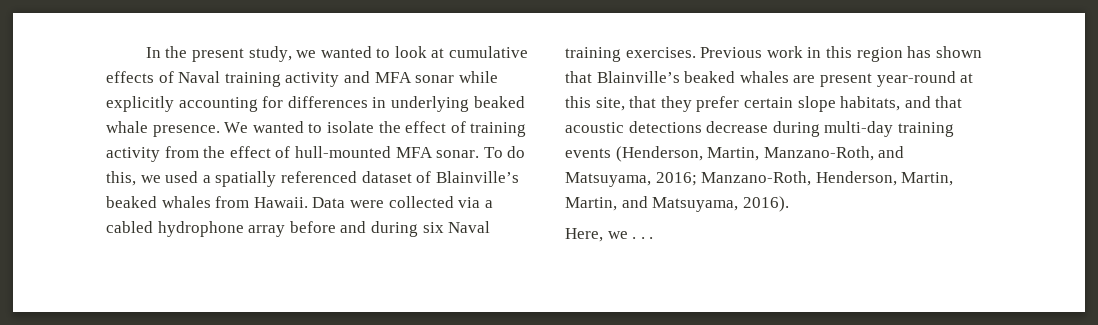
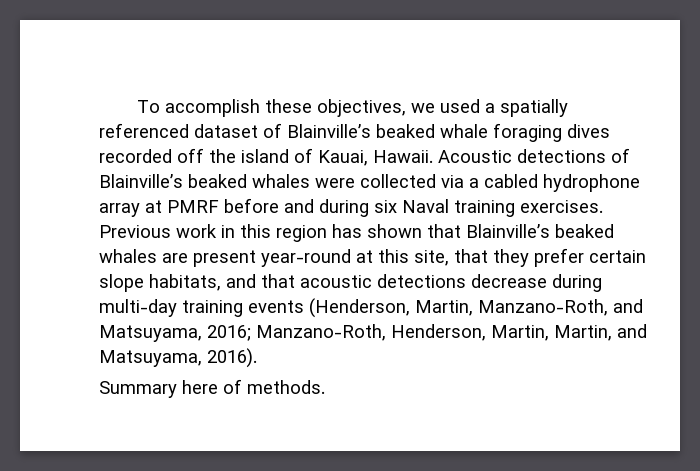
[145,46,529,62] [106,71,498,87] [106,96,525,112] [106,121,527,137] [106,146,526,162] [106,171,136,186] In the present study, we wanted to look at cumulative effects of Naval training activity and MFA sonar while explicitly accounting for differences in underlying beaked whale presence. We wanted to isolate the effect of training activity from the effect of hull-mounted MFA sonar. To do this, -> [137,99,407,117] To accomplish these objectives,
[161,196,346,208] whales from Hawaii. Data -> [440,123,610,142] [99,148,630,166] [99,174,310,188] whale foraging dives recorded off the island of Kauai, Hawaii. Acoustic detections of Blainville’s beaked whales
(286, 231) none -> [145,200,219,213] at PMRF
[565,228,654,242] Here, we . . . -> [99,379,325,398] Summary here of methods.

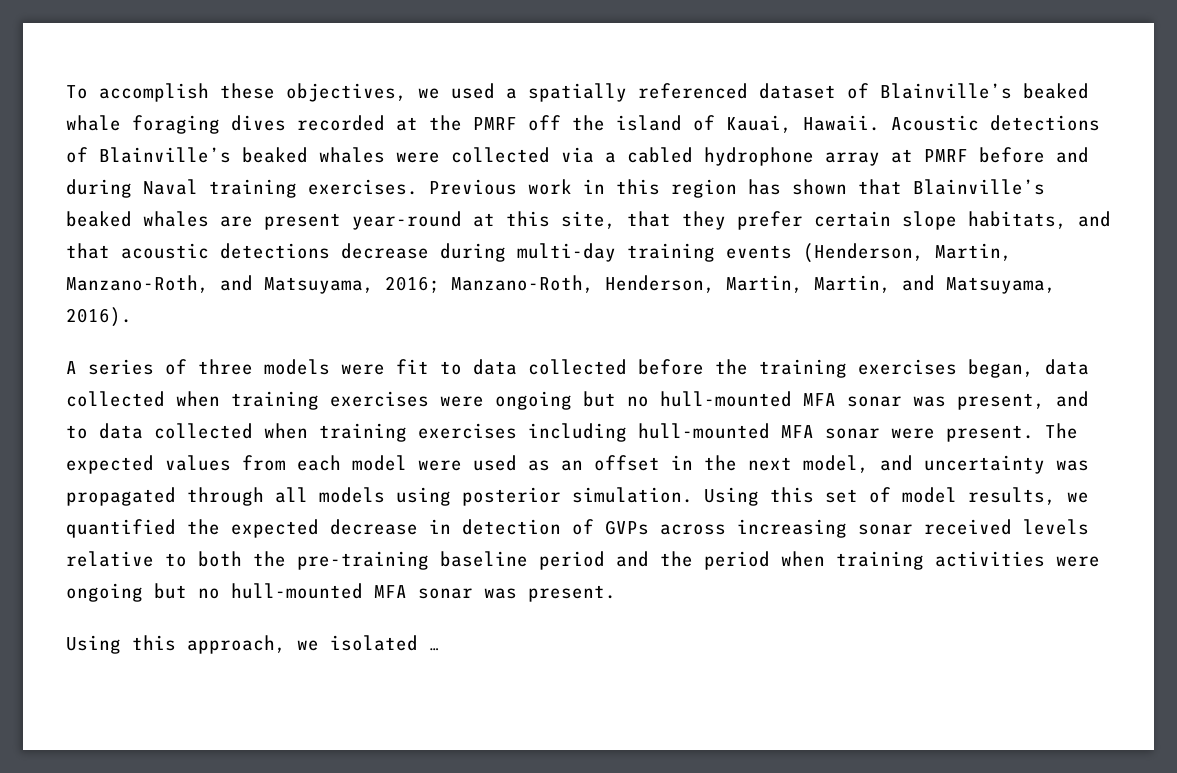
(172, 156) none -> [396,115,517,131] at the PMRF
[374,200,397,213] six -> (132, 188) none
[99,379,325,398] Summary here of methods. -> [66,359,1089,378] [66,391,1089,410] [66,423,1078,442] [66,455,1089,474] [66,487,1089,506] [66,519,1089,538] [66,551,1100,570] [66,583,616,602] [66,635,440,654] A series of three models were fit to data collected before the training exercises began, data collected when training exercises were ongoing but no hull-mounted MFA sonar was present, and to data collected when training exercises including hull-mounted MFA sonar were present. The expected values from each model were used as an offset in the next model, and uncertainty was propagated through all models using posterior simulation. Using this set of model results, we quantified the expected decrease in detection of GVPs across increasing sonar received levels relative to both the pre-training baseline period and the period when training activities were ongoing but no hull-mounted MFA sonar was present. // Using this approach, we isolated …

